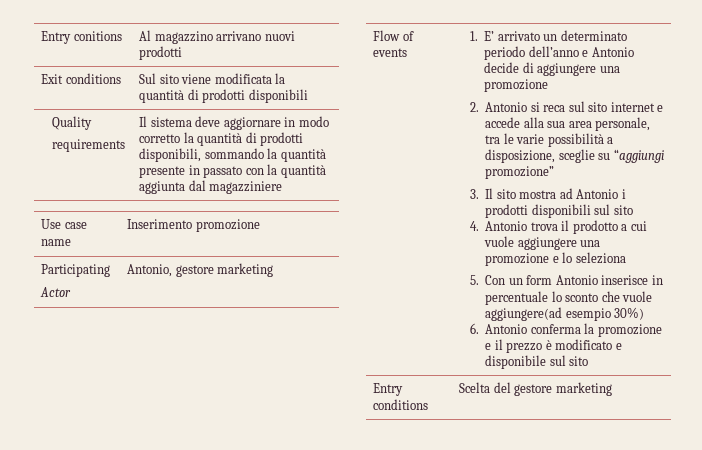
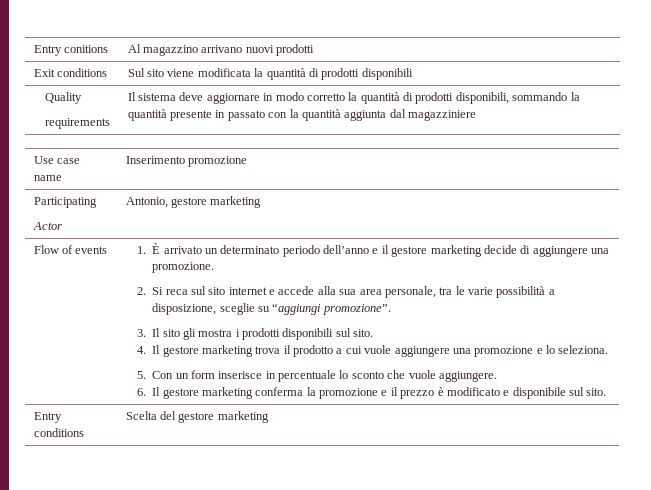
[484,31,495,41] E’ -> [152,243,161,254] È
[591,47,634,57] Antonio -> [381,245,482,257] il gestore marketing
[484,79,549,92] promozione -> [152,262,215,273] promozione.
[485,102,540,112] Antonio si -> [152,287,164,295] Si
[485,166,555,179] promozione” -> [322,304,391,315] promozione”.
[519,188,619,199] mostra ad Antonio -> [182,328,233,340] gli mostra
[613,205,633,215] sito -> [353,329,374,337] sito.
[485,221,528,231] Antonio -> [152,345,253,357] Il gestore marketing
[575,252,626,264] seleziona -> [558,345,609,354] seleziona.
[555,275,598,285] Antonio -> (215, 374) none
[485,307,645,321] [469,323,528,334] aggiungere(ad esempio 30%) // 6. Antonio -> [438,371,497,382] [136,387,253,399] aggiungere. // 6. Il gestore marketing
[569,356,589,366] sito -> [586,388,607,396] sito.

